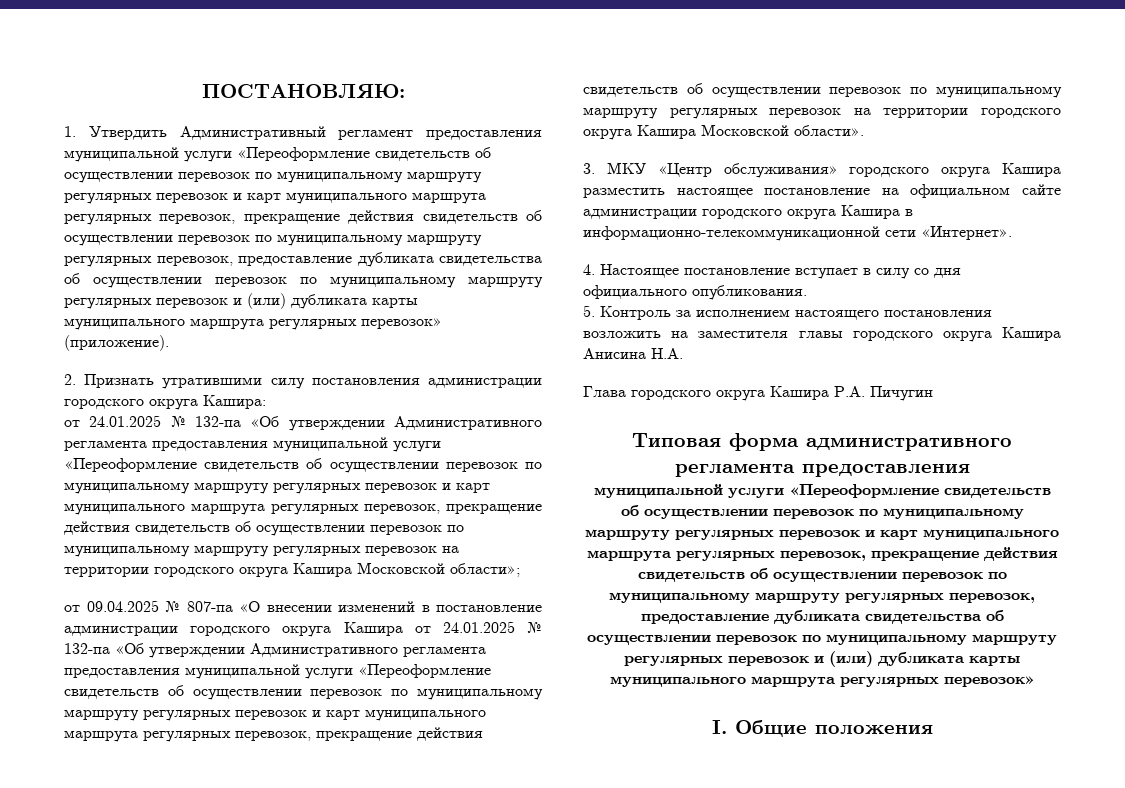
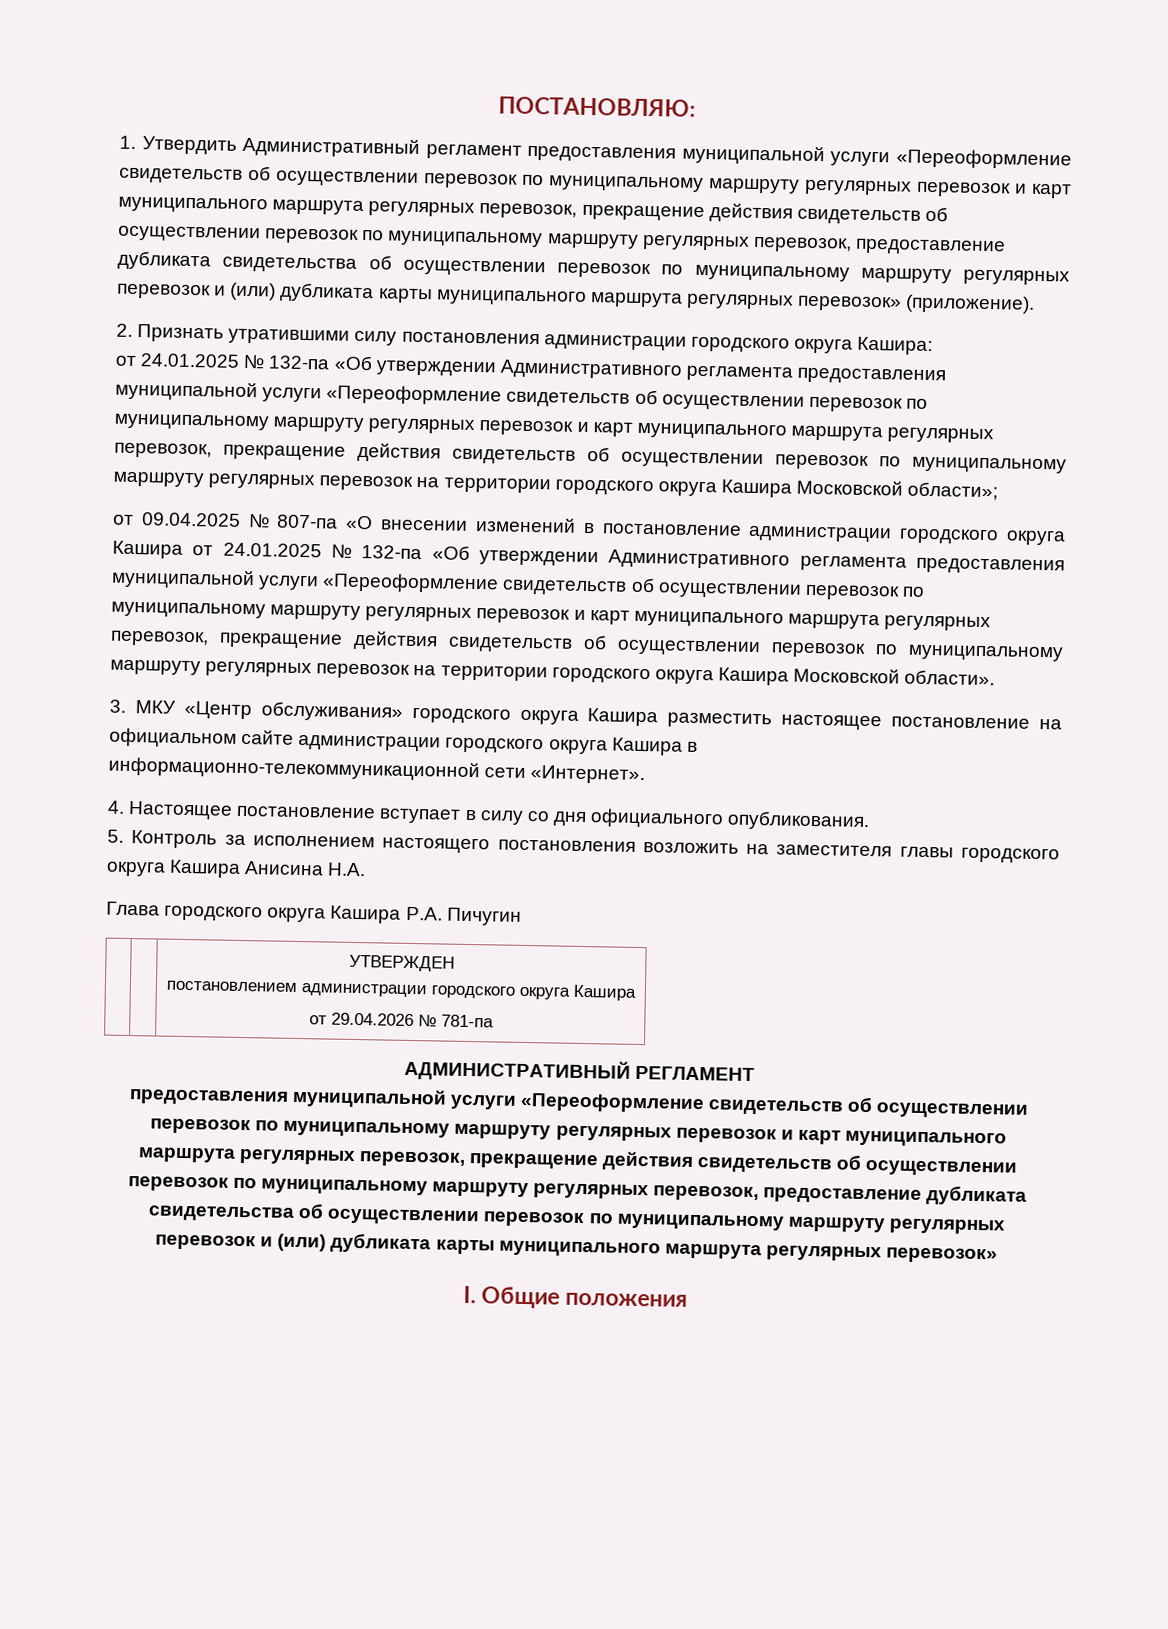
[632,433,1012,451] [674,464,970,477] // Типовая форма административного регламента предоставления // -> [348,954,455,972] [166,980,636,1001] [308,1012,494,1028] [403,1057,756,1083] [128,1089,289,1106] // | | УТВЕРЖДЕН // постановлением администрации городского округа Кашира // от 29.04.2026 № 781-па // АДМИНИСТРАТИВНЫЙ РЕГЛАМЕНТ // предоставления

